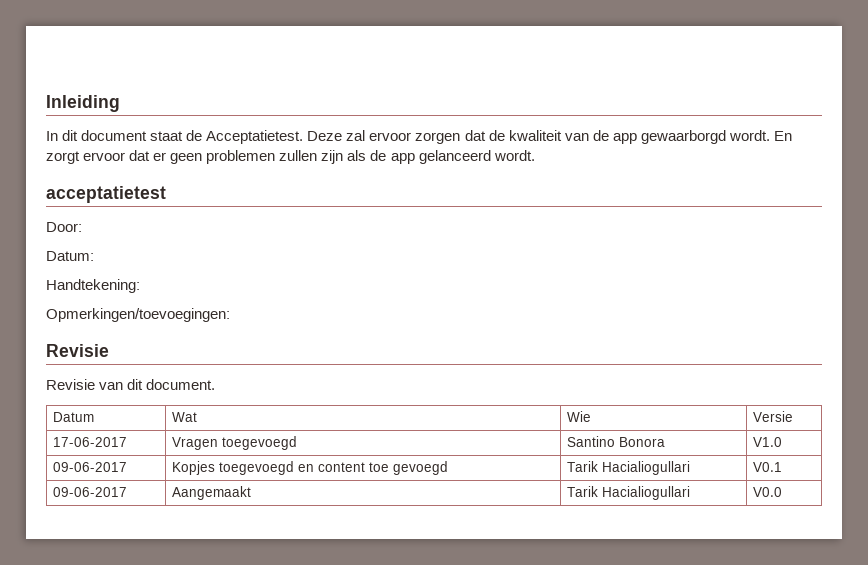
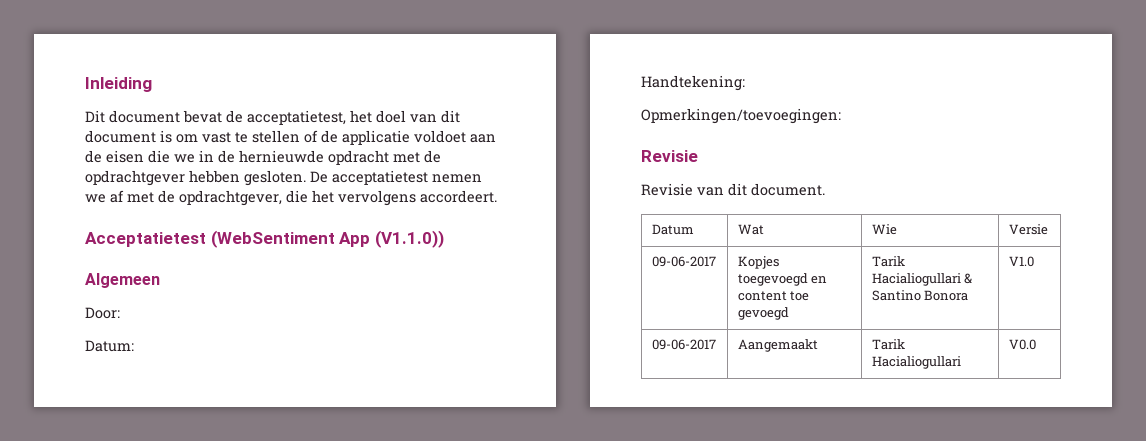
[46,130,792,144] [46,150,535,164] [46,186,166,203] In dit document staat de Acceptatietest. Deze zal ervoor zorgen dat de kwaliteit van de app gewaarborgd wordt. En zorgt ervoor dat er geen problemen zullen zijn als de app gelanceerd wordt. // acceptatietest -> [85,110,460,125] [85,130,496,145] [85,150,441,165] [85,170,482,186] [85,190,497,206] [85,230,444,248] [85,273,160,288] Dit document bevat de acceptatietest, het doel van dit document is om vast te stellen of de applicatie voldoet aan de eisen die we in de hernieuwde opdracht met de opdrachtgever hebben gesloten. De acceptatietest nemen we af met de opdrachtgever, die het vervolgens accordeert. // Acceptatietest (WebSentiment App (V1.1.0)) // Algemeen
[53,437,128,447] [172,436,298,450] [567,436,666,447] [753,437,783,447] // 17-06-2017 | Vragen toegevoegd | Santino Bonora | V1.0 -> (1048, 229) none
[753,462,783,472] | V0.1 -> [964,273,973,284] [871,290,969,301] [1008,256,1034,267] & Santino Bonora | V1.0

